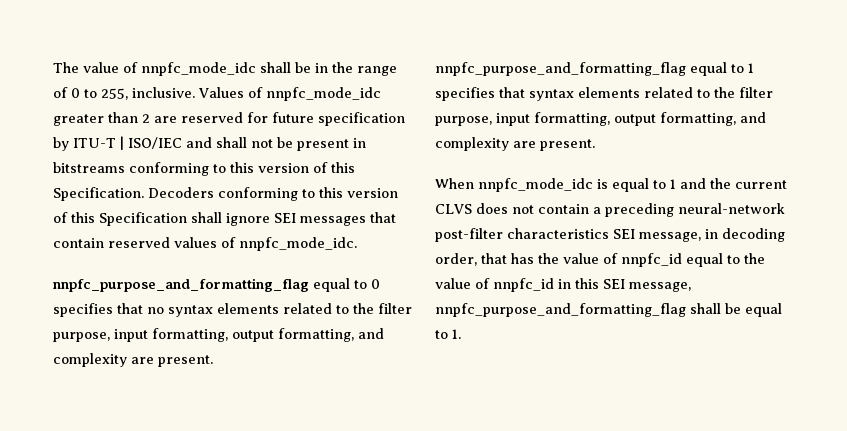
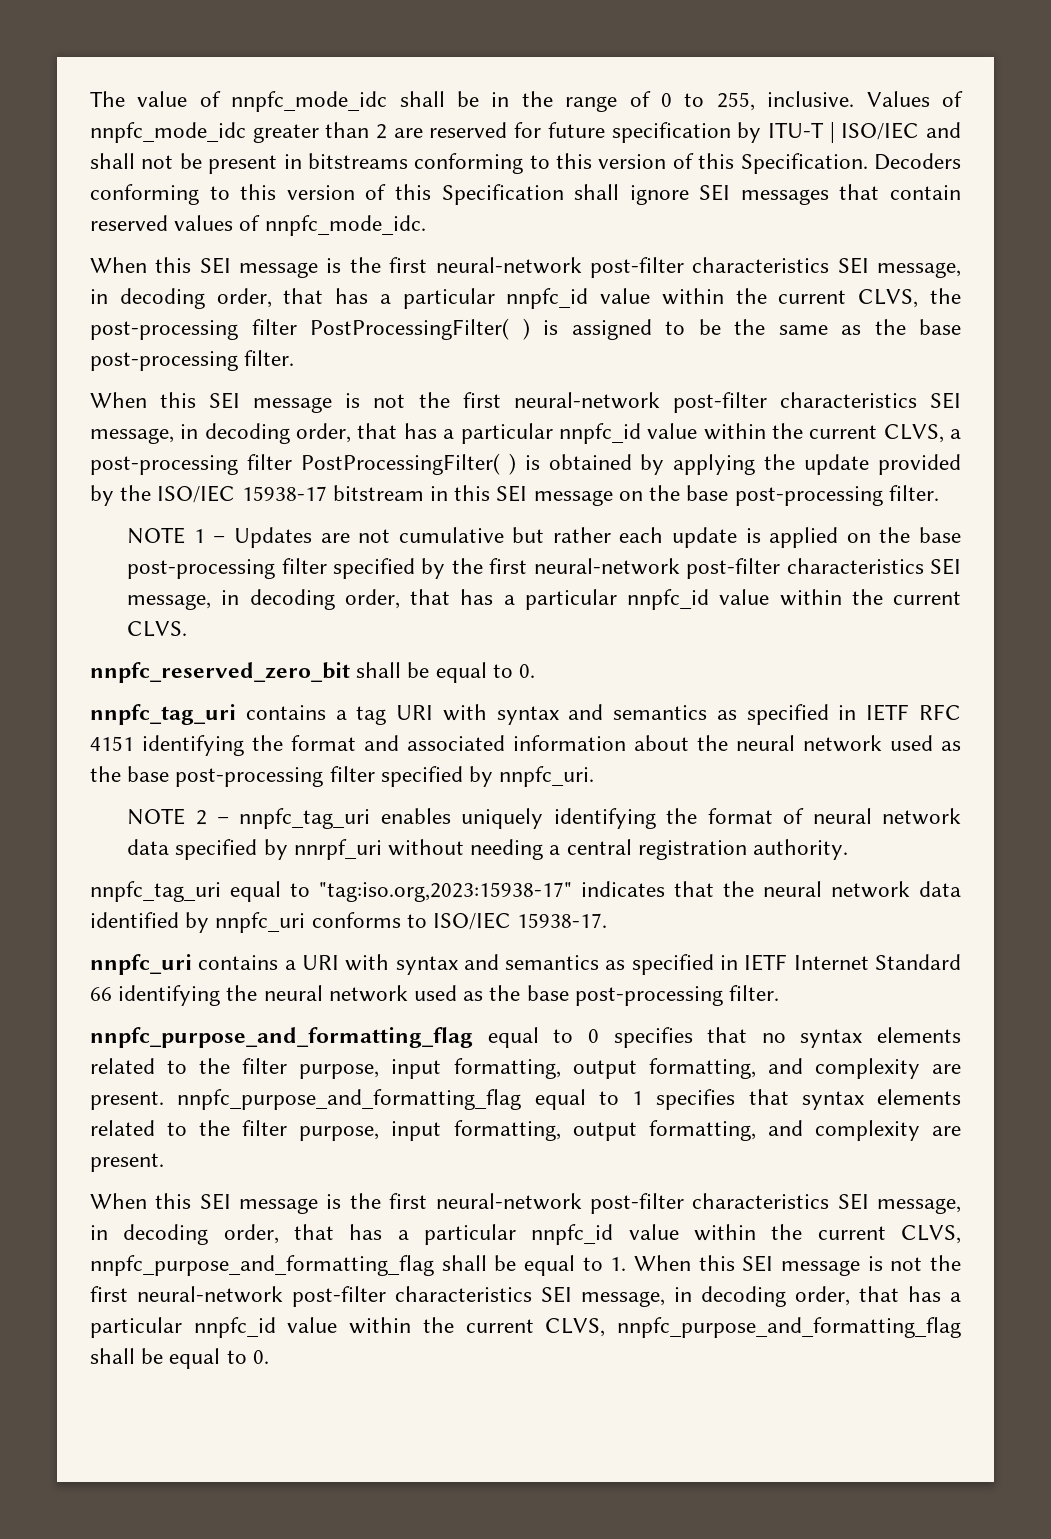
(357, 244) none -> [90,257,962,278] [90,288,961,309] [90,318,961,340] [90,350,295,371] [90,392,961,413] [90,423,961,444] [90,453,961,475] [90,485,939,506] [127,527,961,548] [127,558,961,579] [127,589,961,610] [127,621,188,637] [90,662,536,683] [90,704,961,725] [90,735,961,756] [90,766,595,787] [127,808,961,829] [127,839,849,860] [90,881,961,902] [90,912,608,933] [90,954,961,975] [90,985,780,1006] // When this SEI message is the first neural-network post-filter characteristics SEI message, in decoding order, that has a particular nnpfc_id value within the current CLVS, the post-processing filter PostProcessingFilter( ) is assigned to be the same as the base post-processing filter. // When this SEI message is not the first neural-network post-filter characteristics SEI message, in decoding order, that has a particular nnpfc_id value within the current CLVS, a post-processing filter PostProcessingFilter( ) is obtained by applying the update provided by the ISO/IEC 15938-17 bitstream in this SEI message on the base post-processing filter. // NOTE 1 – Updates are not cumulative but rather each update is applied on the base post-processing filter specified by the first neural-network post-filter characteristics SEI message, in decoding order, that has a particular nnpfc_id value within the current CLVS. // nnpfc_reserved_zero_bit shall be equal to 0. // nnpfc_tag_uri contains a tag URI with syntax and semantics as specified in IETF RFC 4151 identifying the format and associated information about the neural network used as the base post-processing filter specified by nnpfc_uri. // NOTE 2 – nnpfc_tag_uri enables uniquely identifying the format of neural network data specified by nnrpf_uri without needing a central registration authority. // nnpfc_tag_uri equal to "tag:iso.org,2023:15938-17" indicates that the neural network data identified by nnpfc_uri conforms to ISO/IEC 15938-17. // nnpfc_uri contains a URI with syntax and semantics as specified in IETF Internet Standard 66 identifying the neural network used as the base post-processing filter.
[478,178,787,192] [435,203,674,217] nnpfc_mode_idc is equal to 1 and the current CLVS does not contain a preceding -> [155,1193,428,1214] this SEI message is the first
[538,253,765,267] [435,278,691,292] the value of nnpfc_id equal to the value of nnpfc_id in this SEI message, -> [397,1224,962,1245] a particular nnpfc_id value within the current CLVS,
(461, 334) none -> [634,1255,961,1276] [90,1286,961,1307] [90,1317,961,1338] [90,1348,269,1369] When this SEI message is not the first neural-network post-filter characteristics SEI message, in decoding order, that has a particular nnpfc_id value within the current CLVS, nnpfc_purpose_and_formatting_flag shall be equal to 0.

